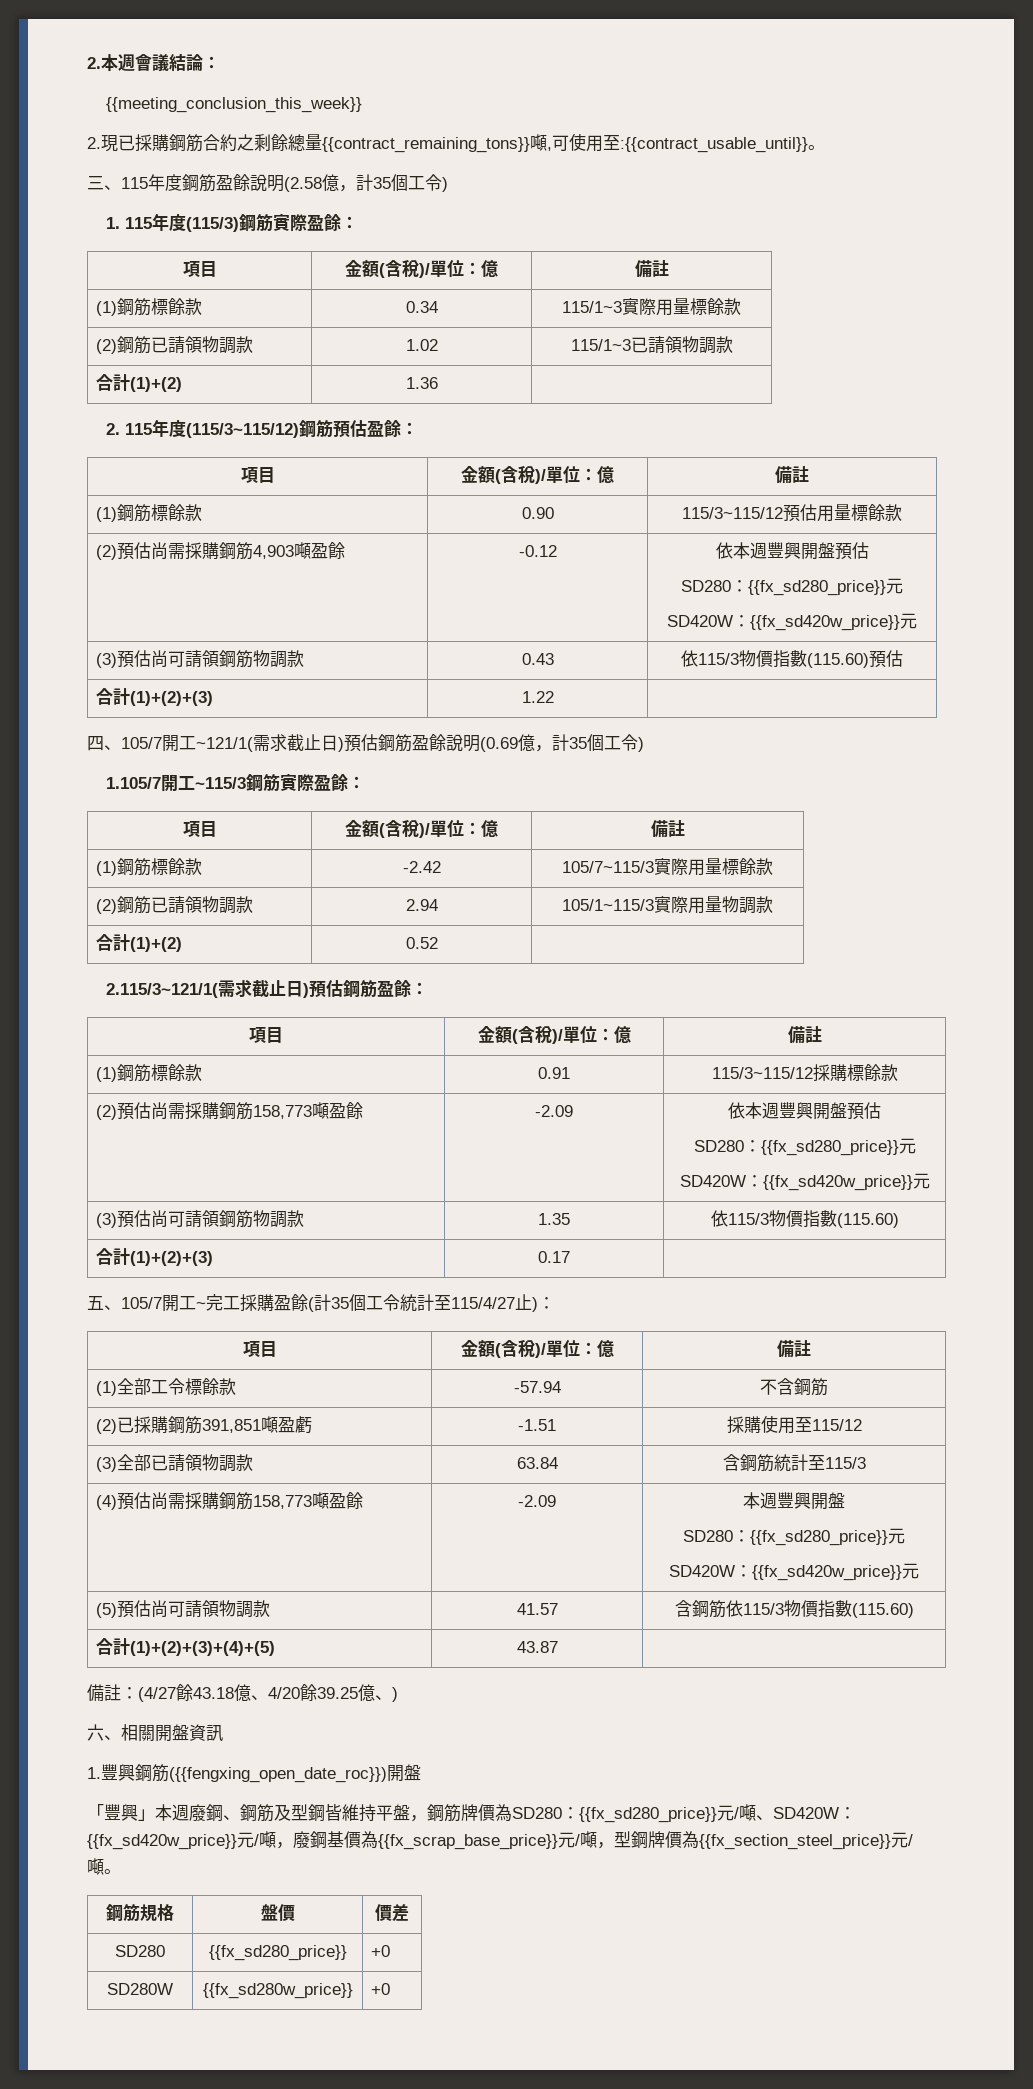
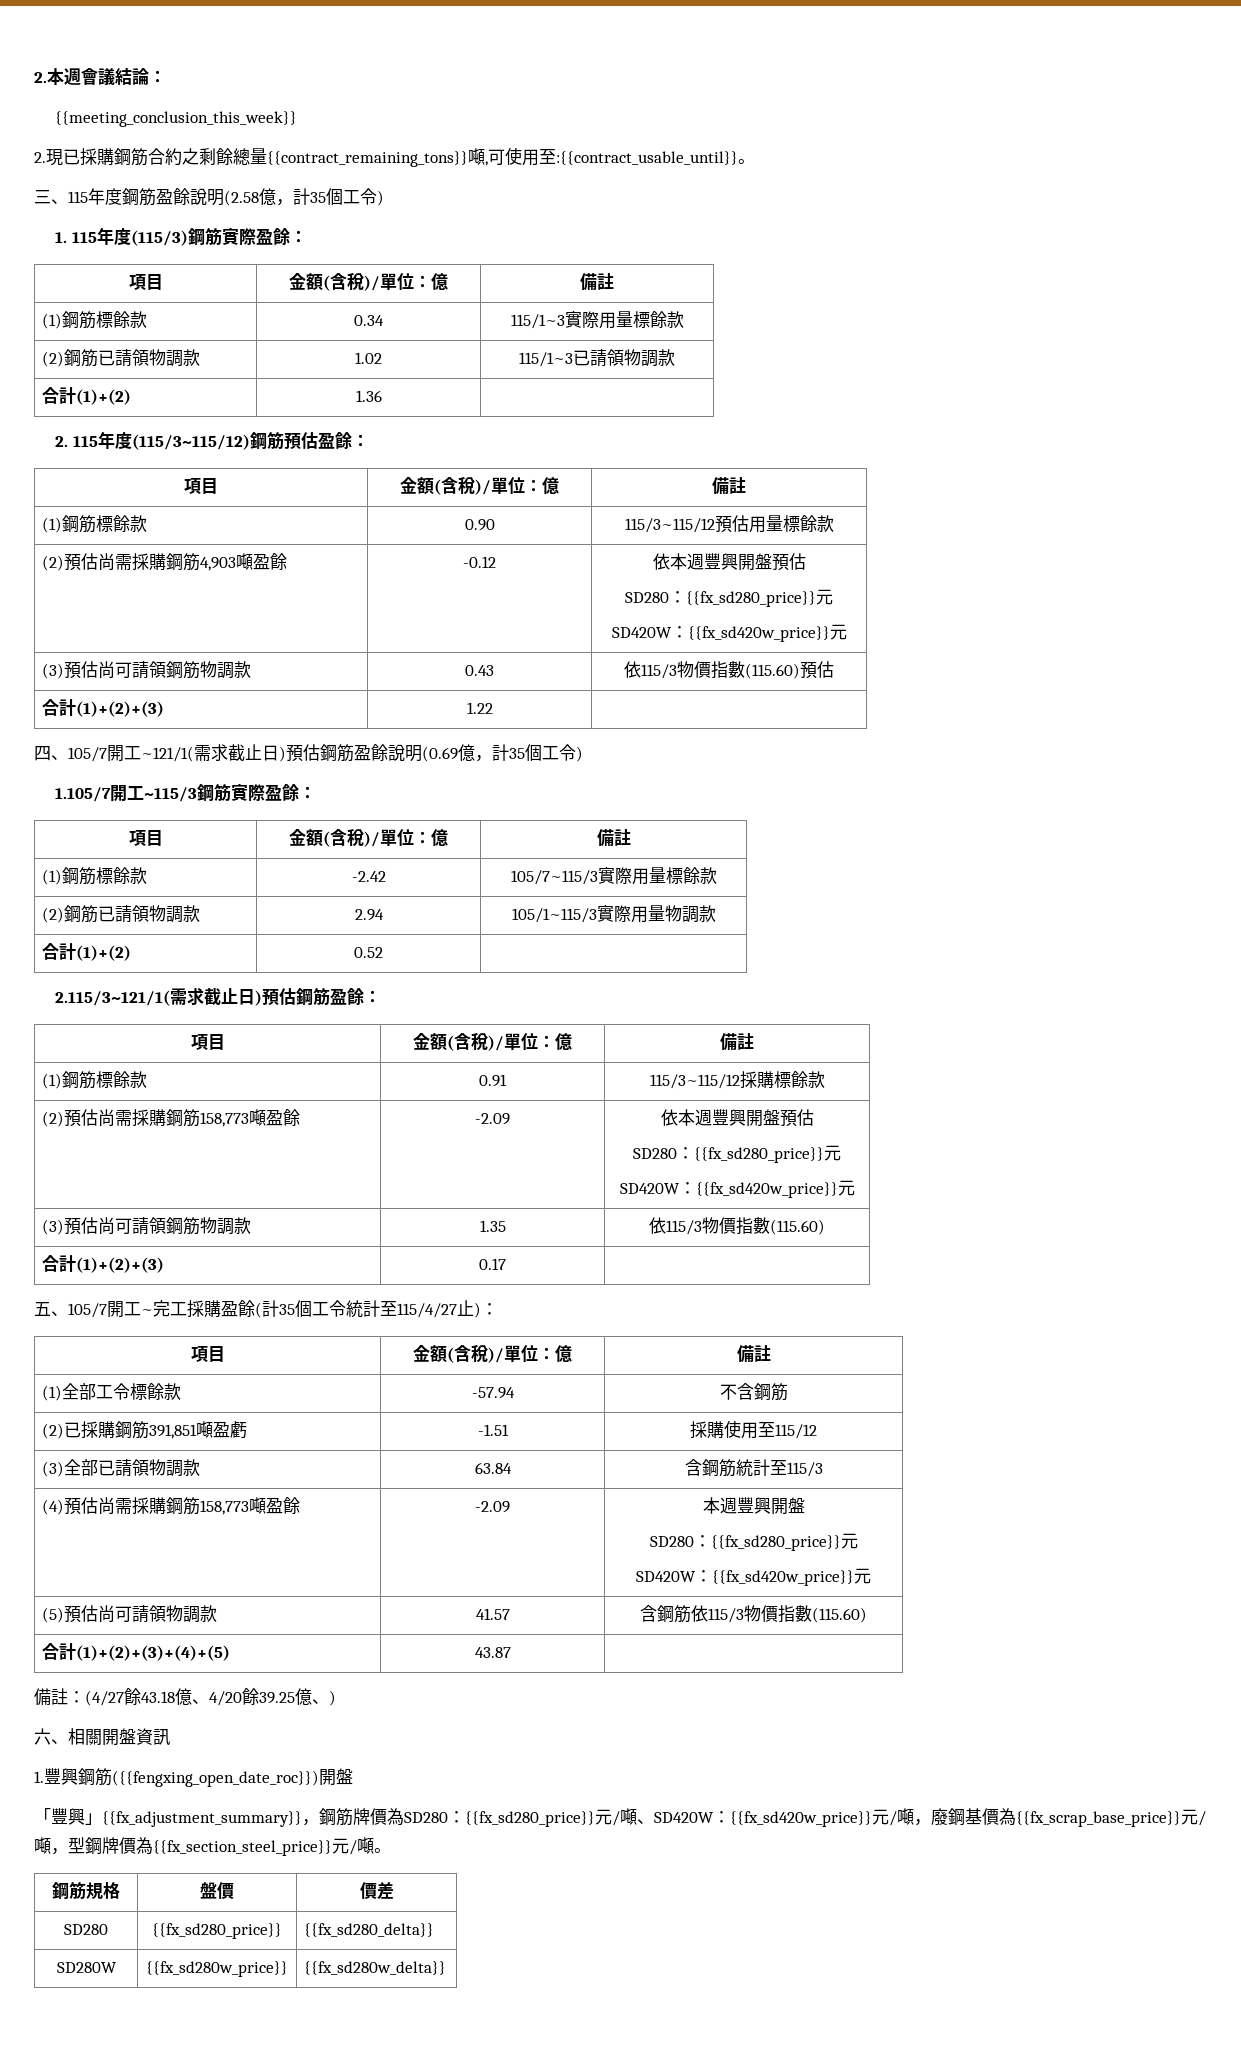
[155,1804,410,1822] 本週廢鋼、鋼筋及型鋼皆維持平盤 -> [102,1811,302,1827] {{fx_adjustment_summary}}
[371,1945,391,1957] +0 -> [304,1923,435,1937] {{fx_sd280_delta}}
[371,1983,391,1995] +0 -> [304,1961,447,1975] {{fx_sd280w_delta}}

